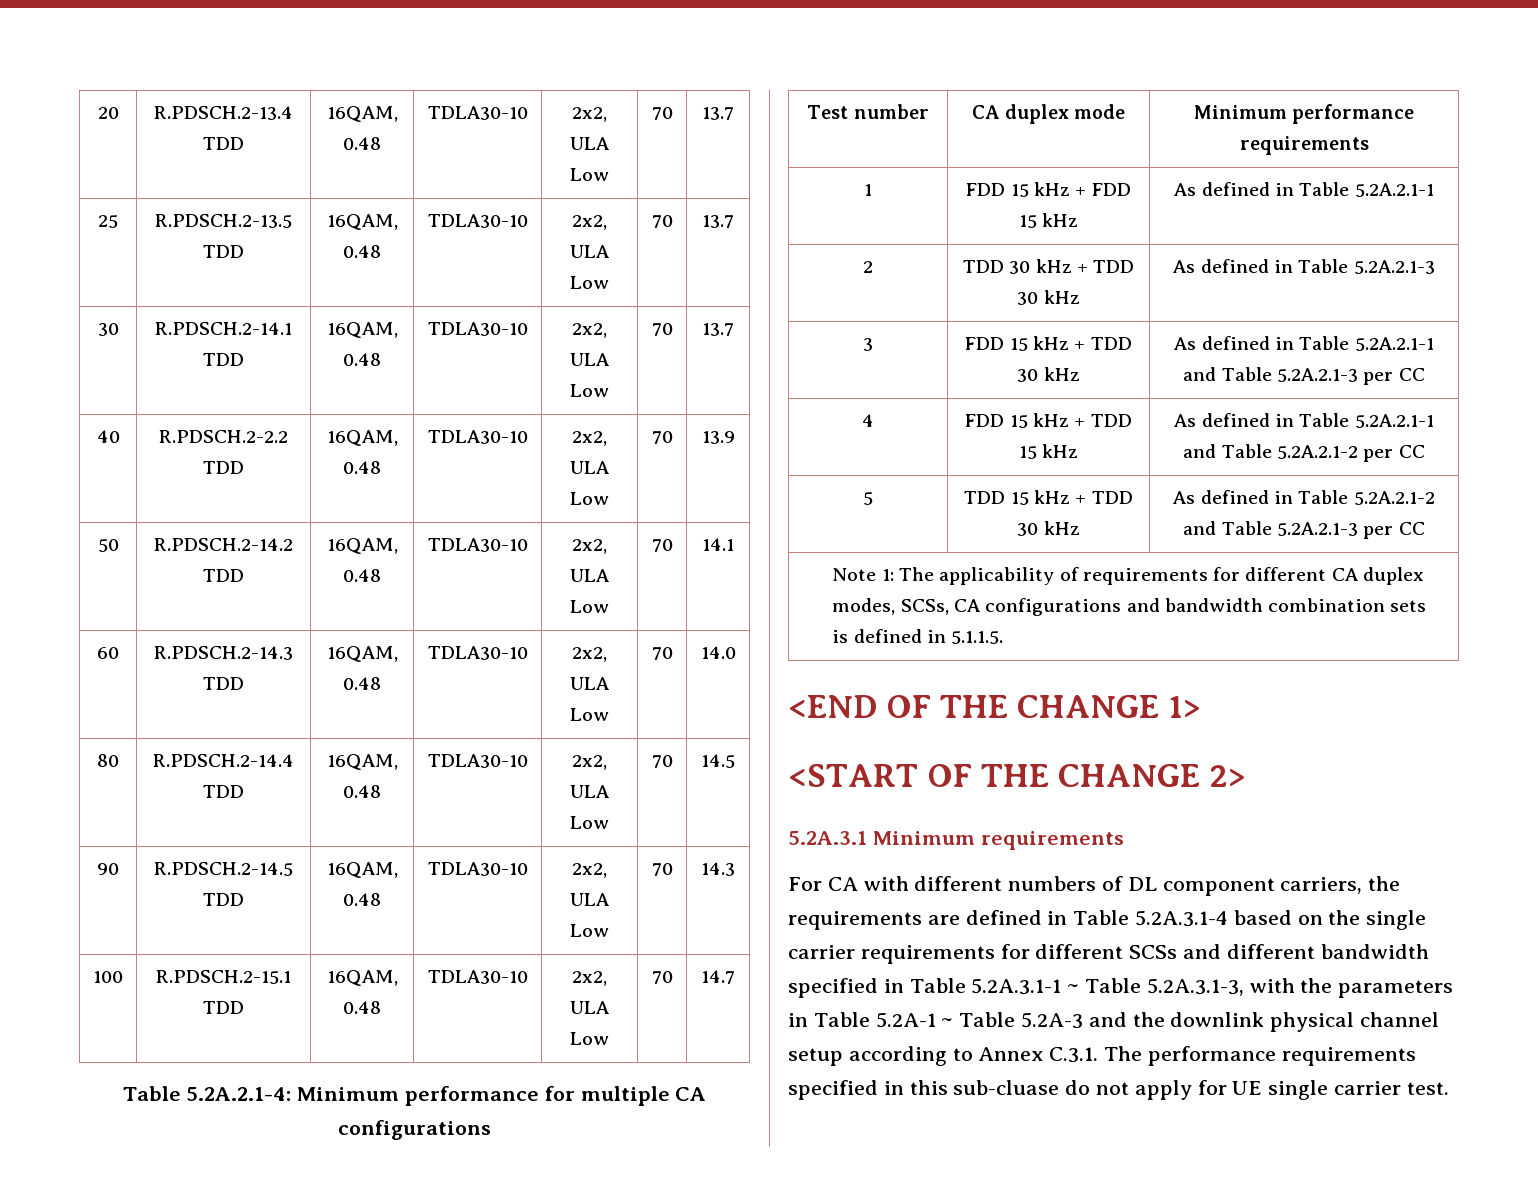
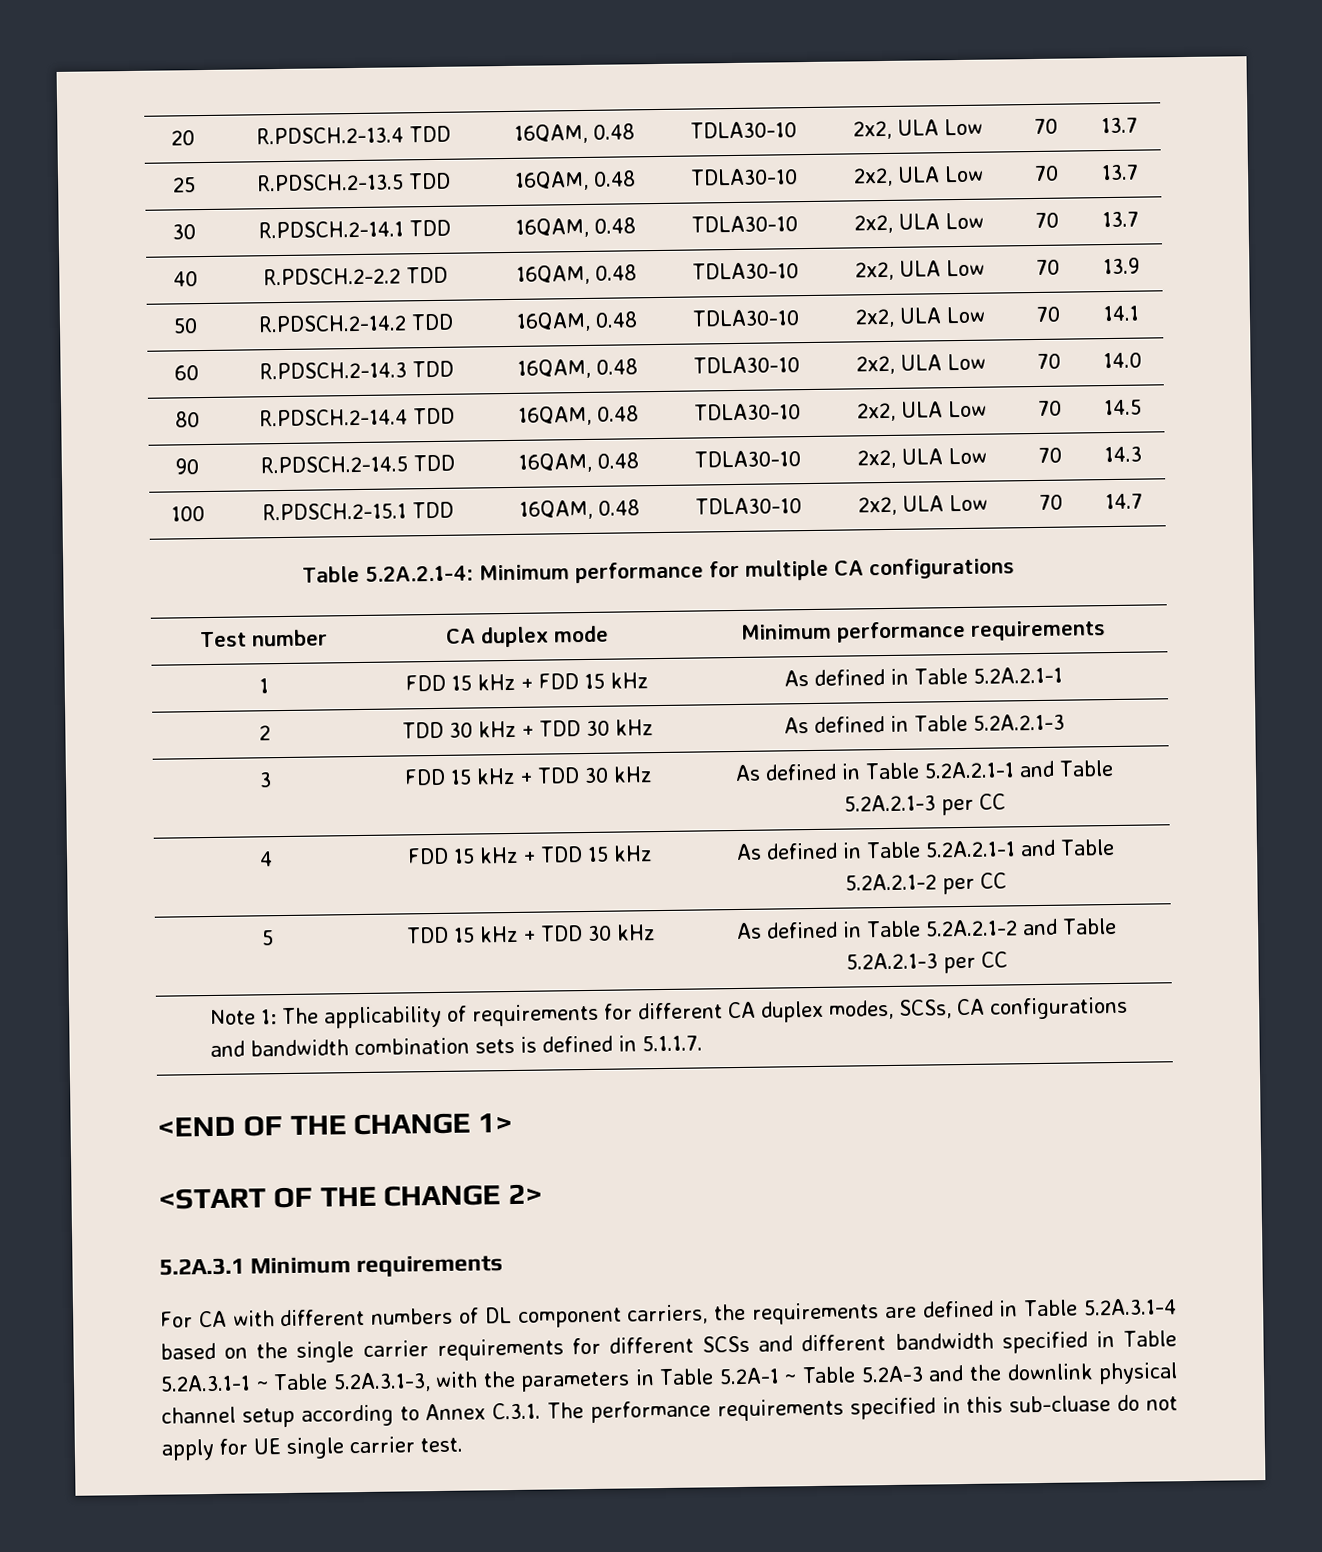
[951,631,1004,644] 5.1.1.5. -> [642,1035,704,1052] 5.1.1.7.

